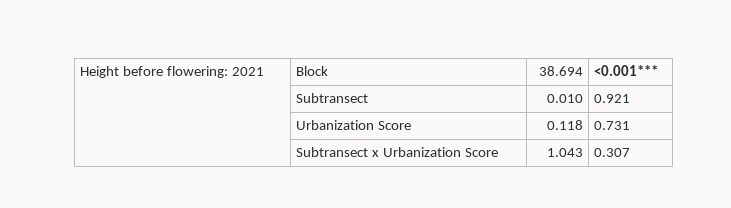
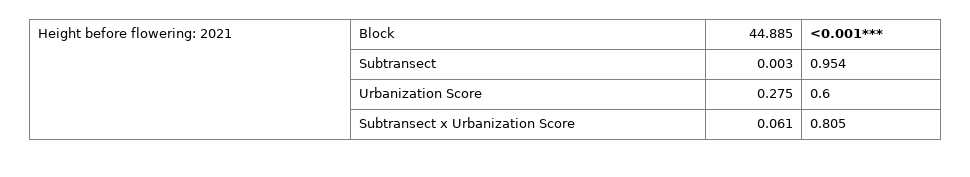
[538,66,583,76] 38.694 -> [748,29,793,38] 44.885
[546,94,583,103] [594,94,631,103] [296,120,412,130] [546,120,583,130] [594,121,631,130] 0.010 | 0.921 // | Urbanization Score | 0.118 | 0.731 -> [756,59,793,68] [810,59,847,68] [359,87,483,98] [756,89,793,98] [810,89,831,98] 0.003 | 0.954 // | Urbanization Score | 0.275 | 0.6
[546,148,583,157] [594,148,631,157] 1.043 | 0.307 -> [756,119,793,128] [810,119,847,128] 0.061 | 0.805

